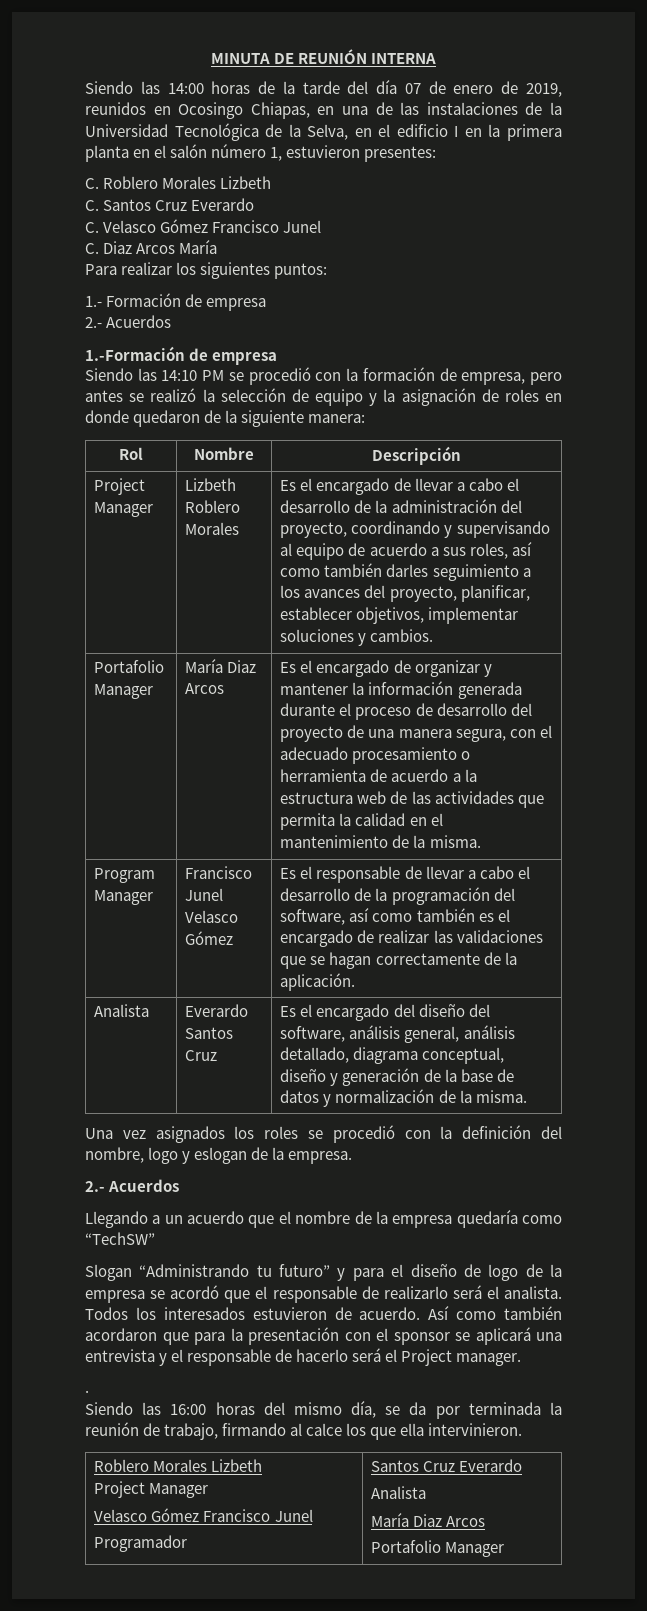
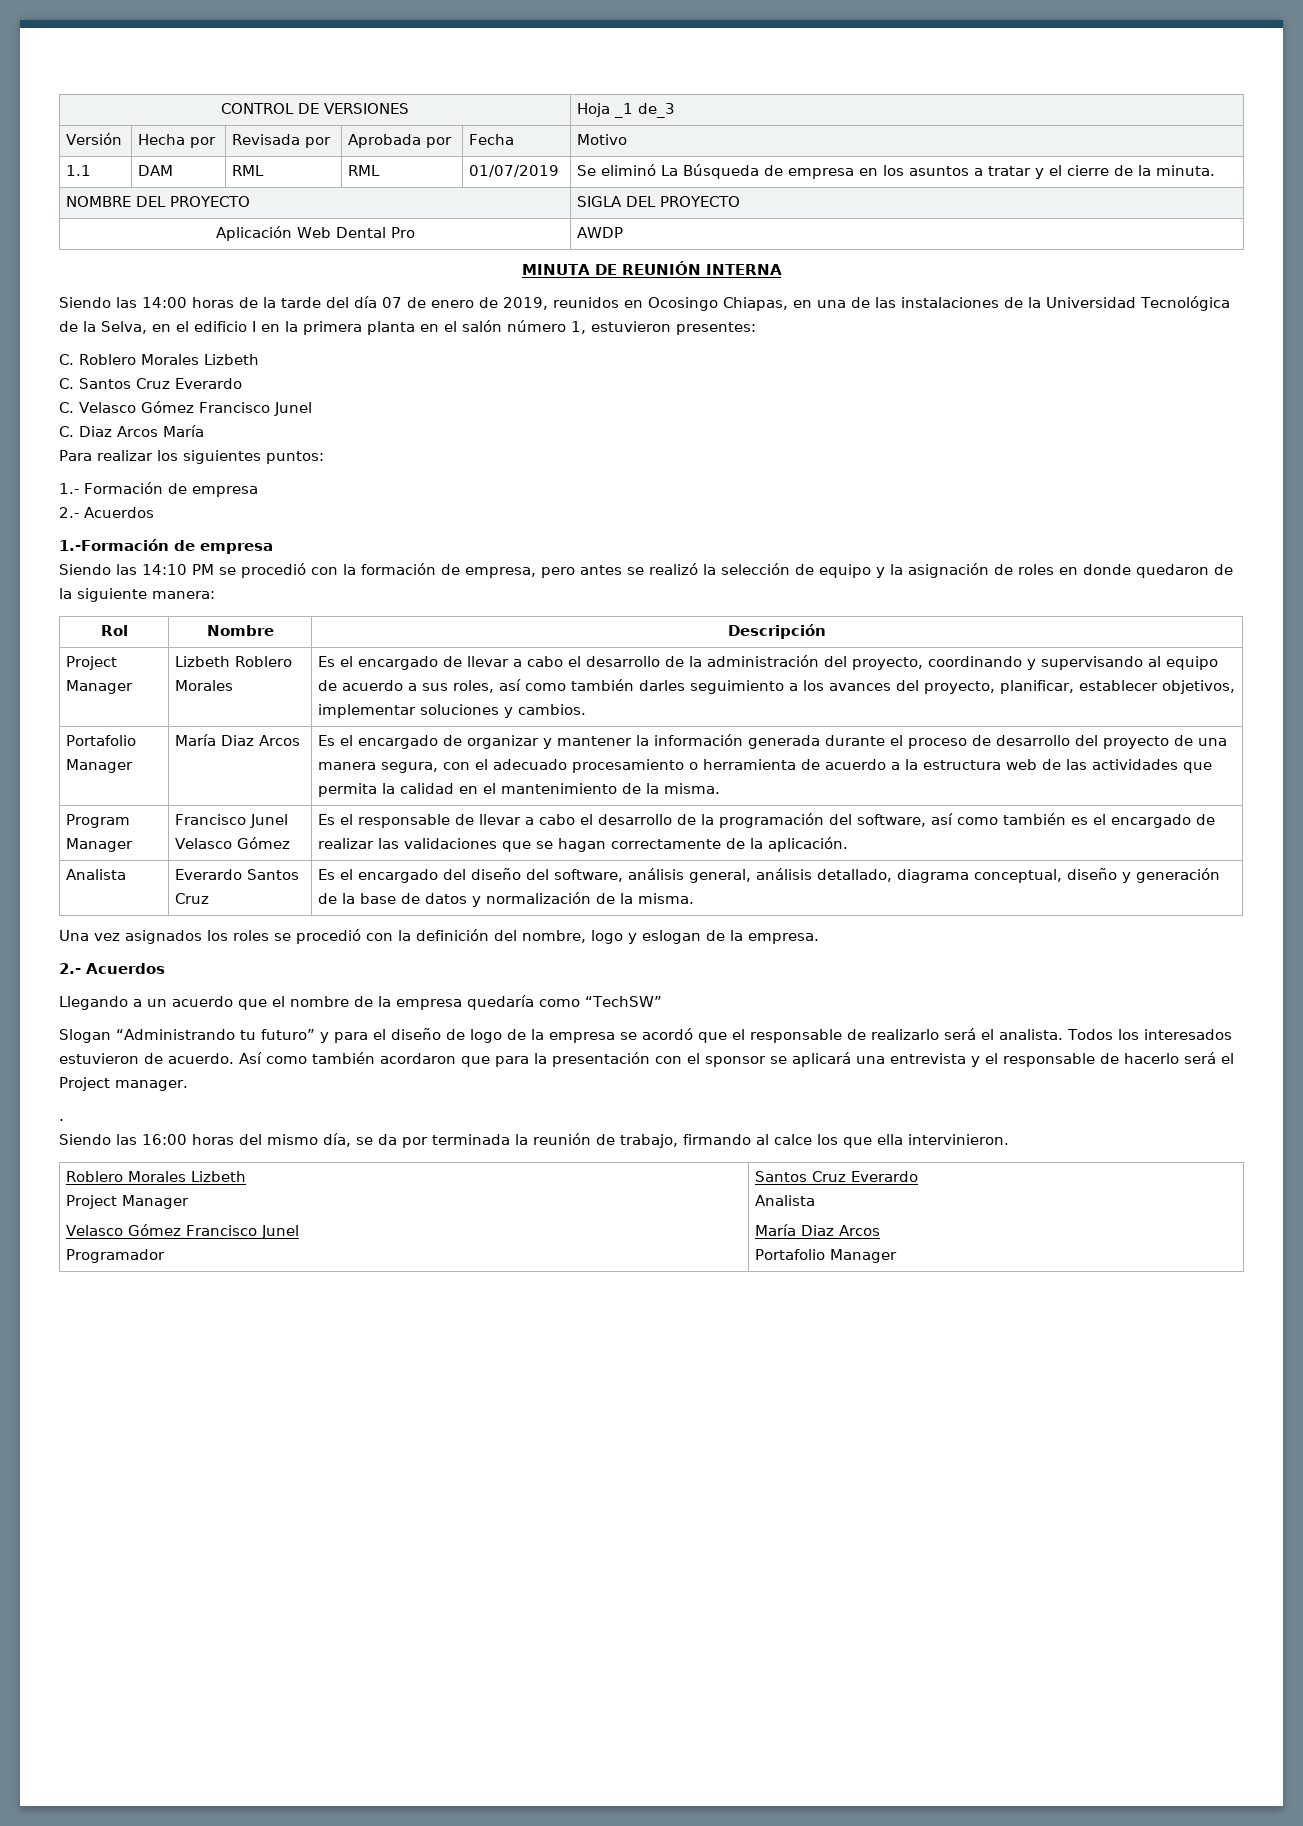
(210, 58) none -> [221,103,409,114] [576,103,675,118] [65,133,122,145] [137,134,216,148] [231,134,331,148] [347,134,452,148] [468,134,514,145] [576,134,627,145] [65,165,91,176] [137,165,173,176] [231,165,264,176] [347,165,380,176] [468,165,559,177] [576,164,1215,179] [65,196,250,207] [576,196,740,207] [215,226,415,241] [576,227,623,238] CONTROL DE VERSIONES | Hoja _1 de_3 // Versión | Hecha por | Revisada por | Aprobada por | Fecha | Motivo // 1.1 | DAM | RML | RML | 01/07/2019 | Se eliminó La Búsqueda de empresa en los asuntos a tratar y el cierre de la minuta. // NOMBRE DEL PROYECTO | SIGLA DEL PROYECTO // Aplicación Web Dental Pro | AWDP //

